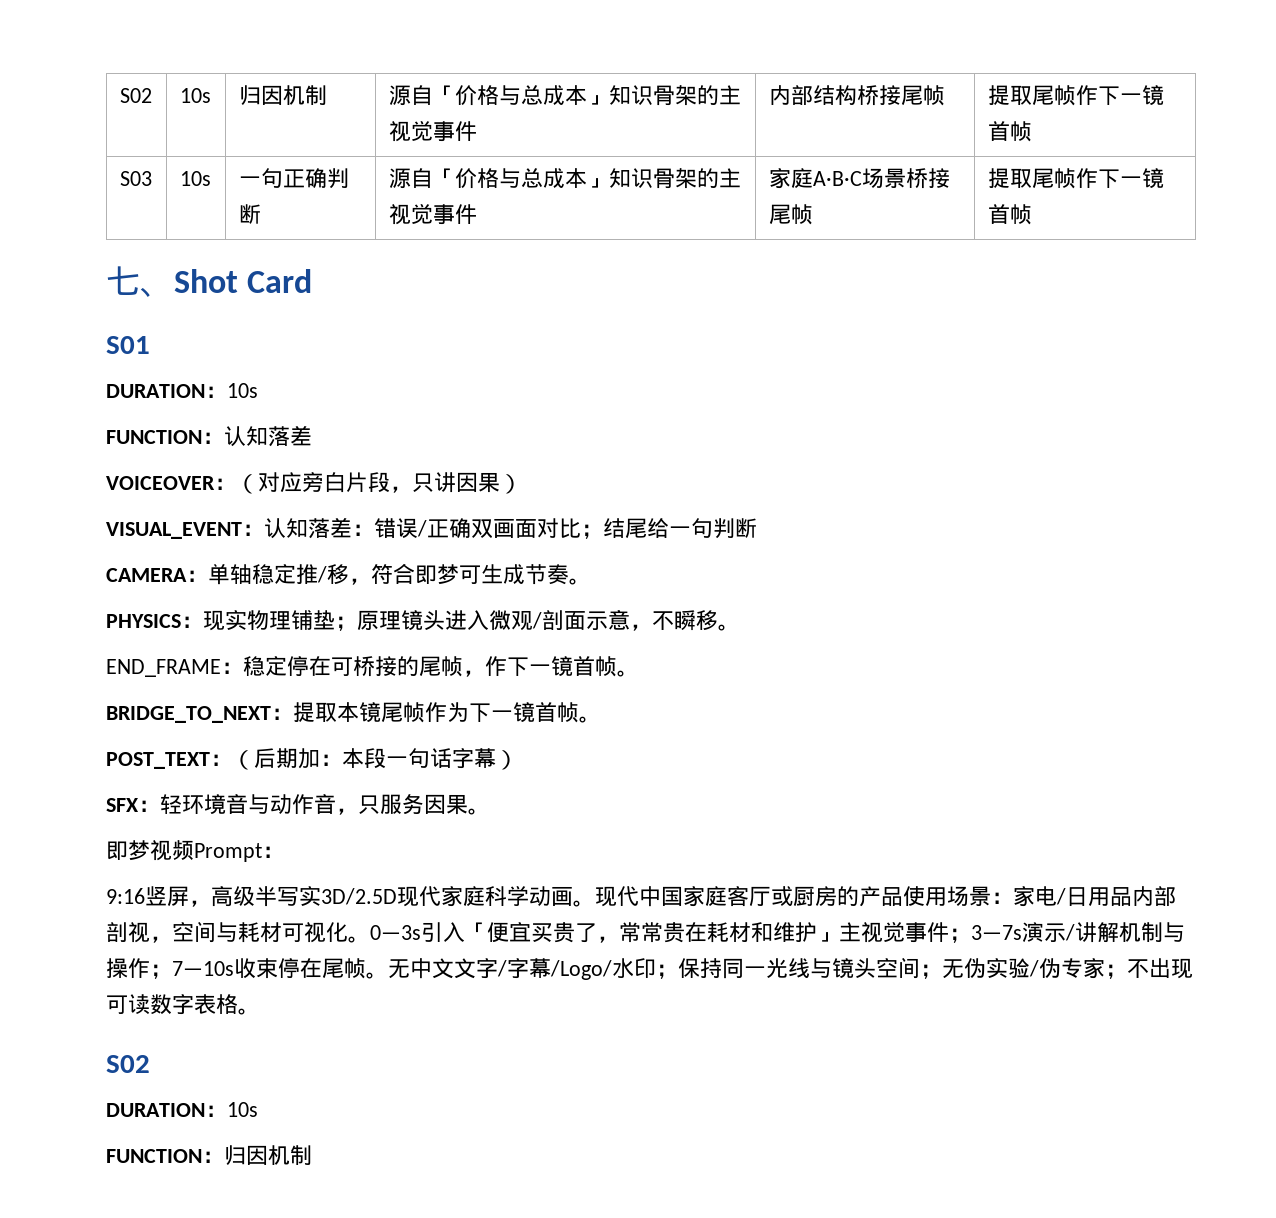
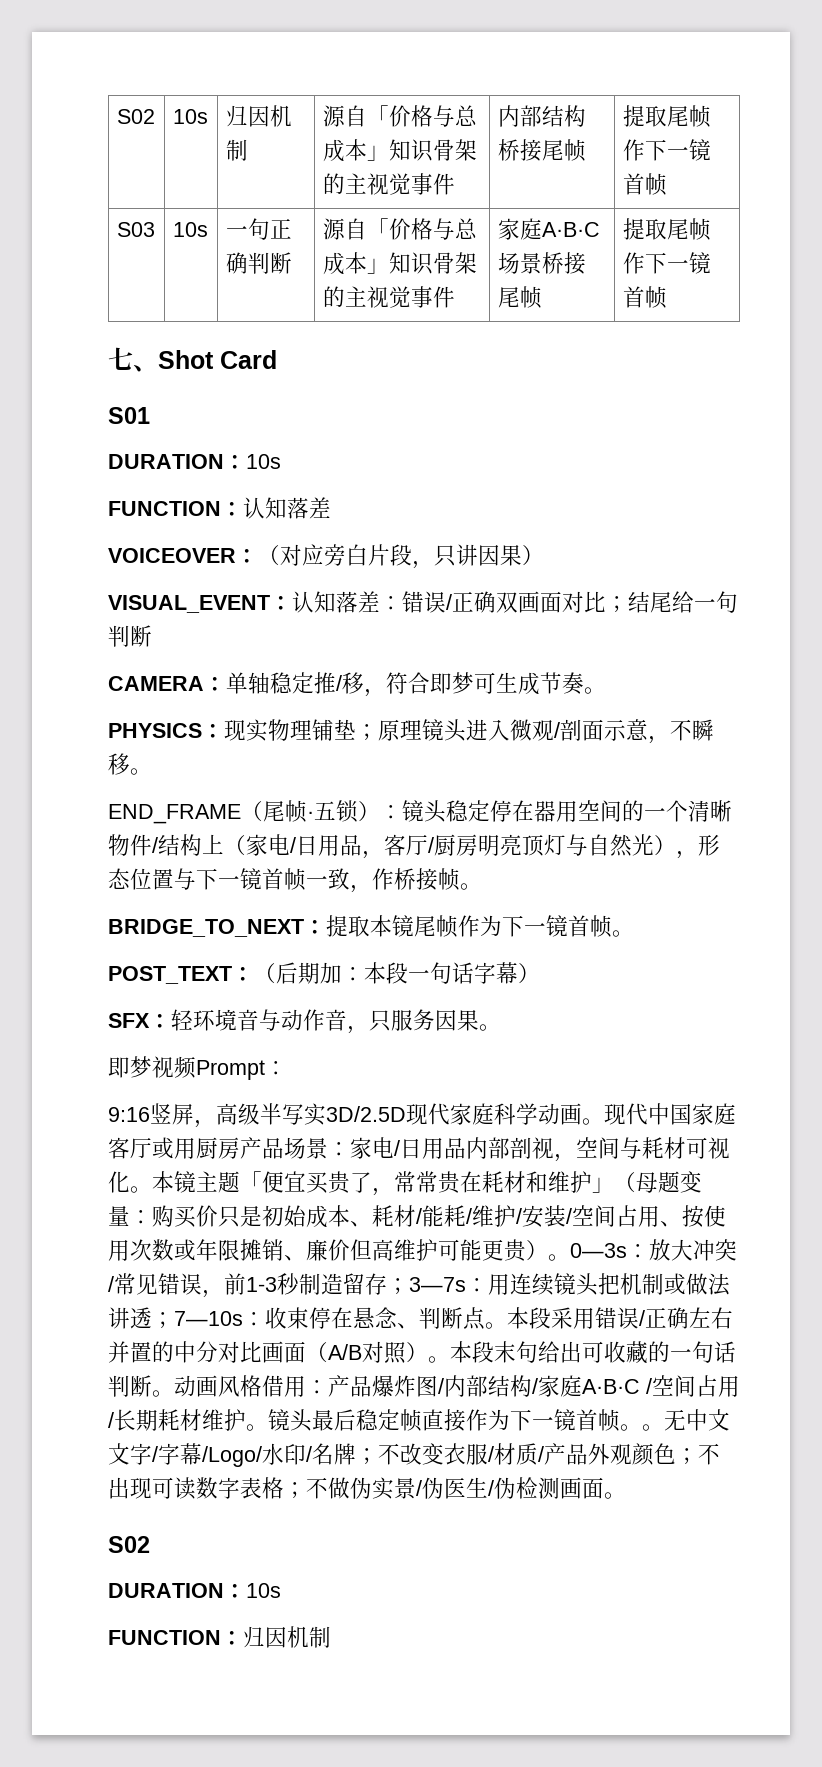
[221,656,595,677] ：稳定停在可桥接的尾帧，作下一镜首 -> [241,800,732,823] [108,834,720,859] [108,868,438,893] （尾帧·五锁）：镜头稳定停在器用空间的一个清晰物件/结构上（家电/日用品，客厅/厨房明亮顶灯与自然光），形态位置与下一镜首帧一致，作桥接
[793,886,947,907] 厨房的产品使用 -> [174,1137,284,1159] 用厨房产品
[370,922,465,942] 0—3s引入 -> [152,1171,240,1193] 本镜主题
[839,922,1185,943] [106,958,366,979] 主视觉事件；3—7s演示/讲解机制与操作；7—10s收束停在尾帧 -> [614,1171,702,1193] [108,1205,726,1228] [108,1239,737,1262] [108,1273,730,1298] [108,1307,733,1330] [108,1341,736,1364] [108,1375,740,1397] [108,1409,642,1432] （母题变量：购买价只是初始成本、耗材/能耗/维护/安装/空间占用、按使用次数或年限摊销、廉价但高维护可能更贵）。0—3s：放大冲突/常见错误，前1-3秒制造留存；3—7s：用连续镜头把机制或做法讲透；7—10s：收束停在悬念、判断点。本段采用错误/正确左右并置的中分对比画面（A/B对照）。本段末句给出可收藏的一句话判断。动画风格借用：产品爆炸图/内部结构/家庭A·B·C /空间占用/长期耗材维护。镜头最后稳定帧直接作为下一镜首帧。
[656,957,1105,979] ；保持同一光线与镜头空间；无伪实验/伪专家 -> [306,1443,676,1466] /名牌；不改变衣服/材质/产品外观颜色
(238, 1004) none -> [284,1477,604,1500] ；不做伪实景/伪医生/伪检测画面

